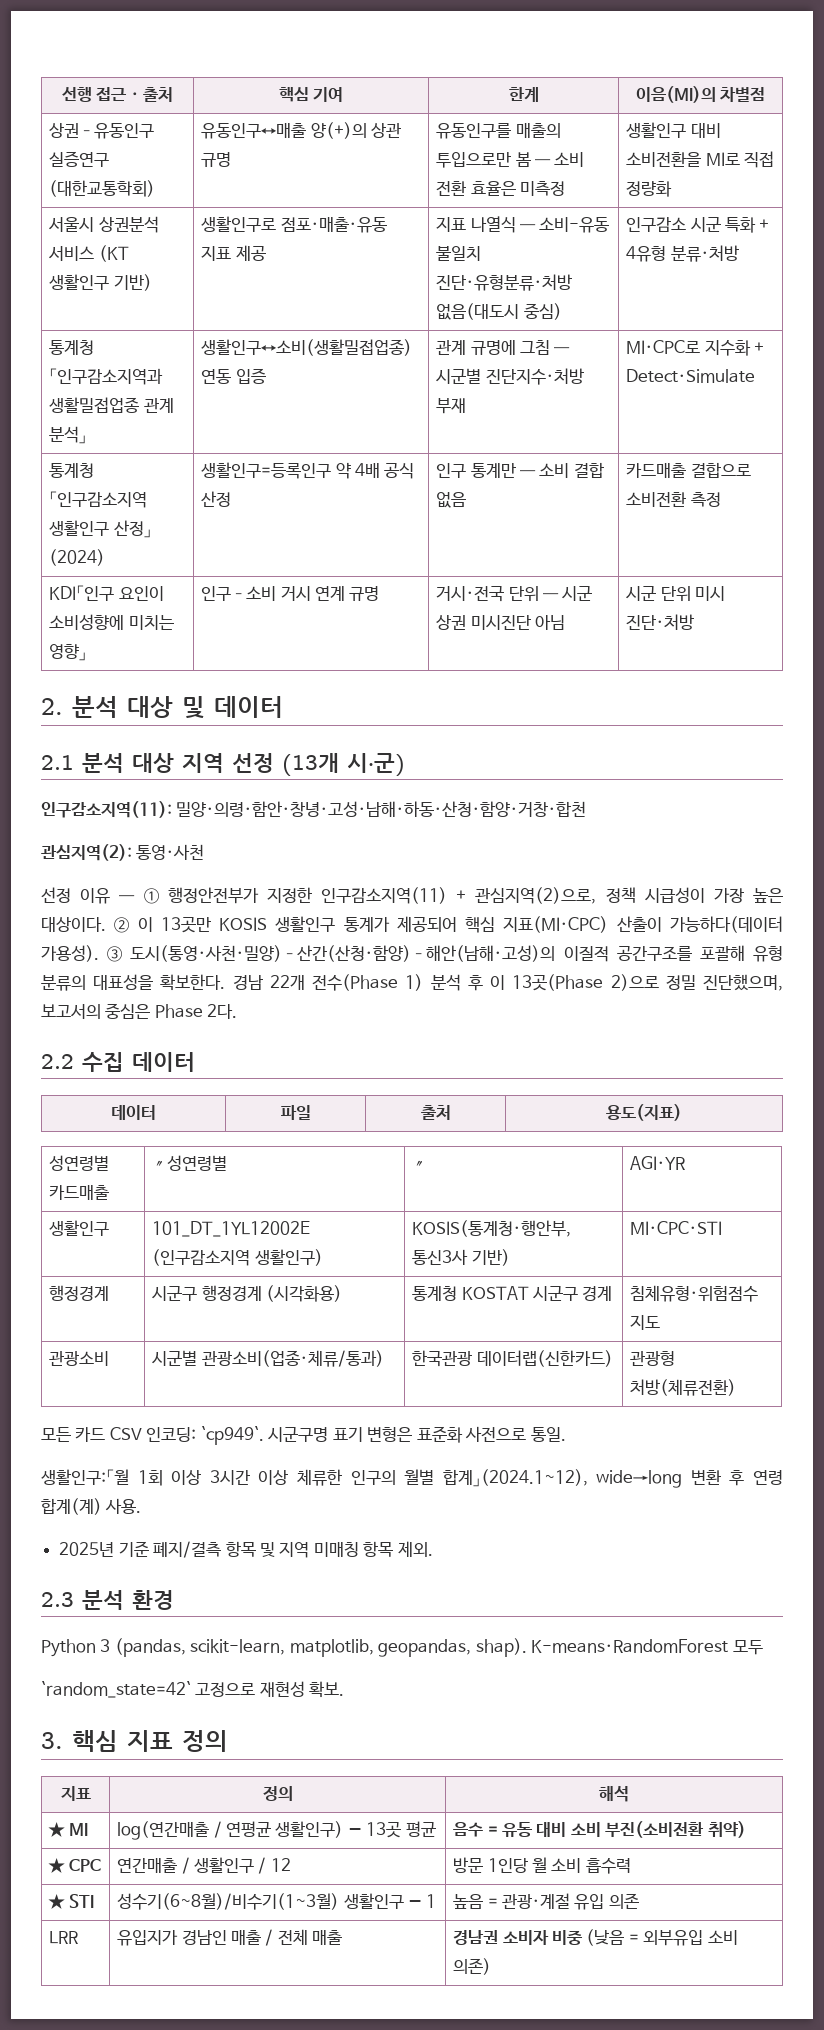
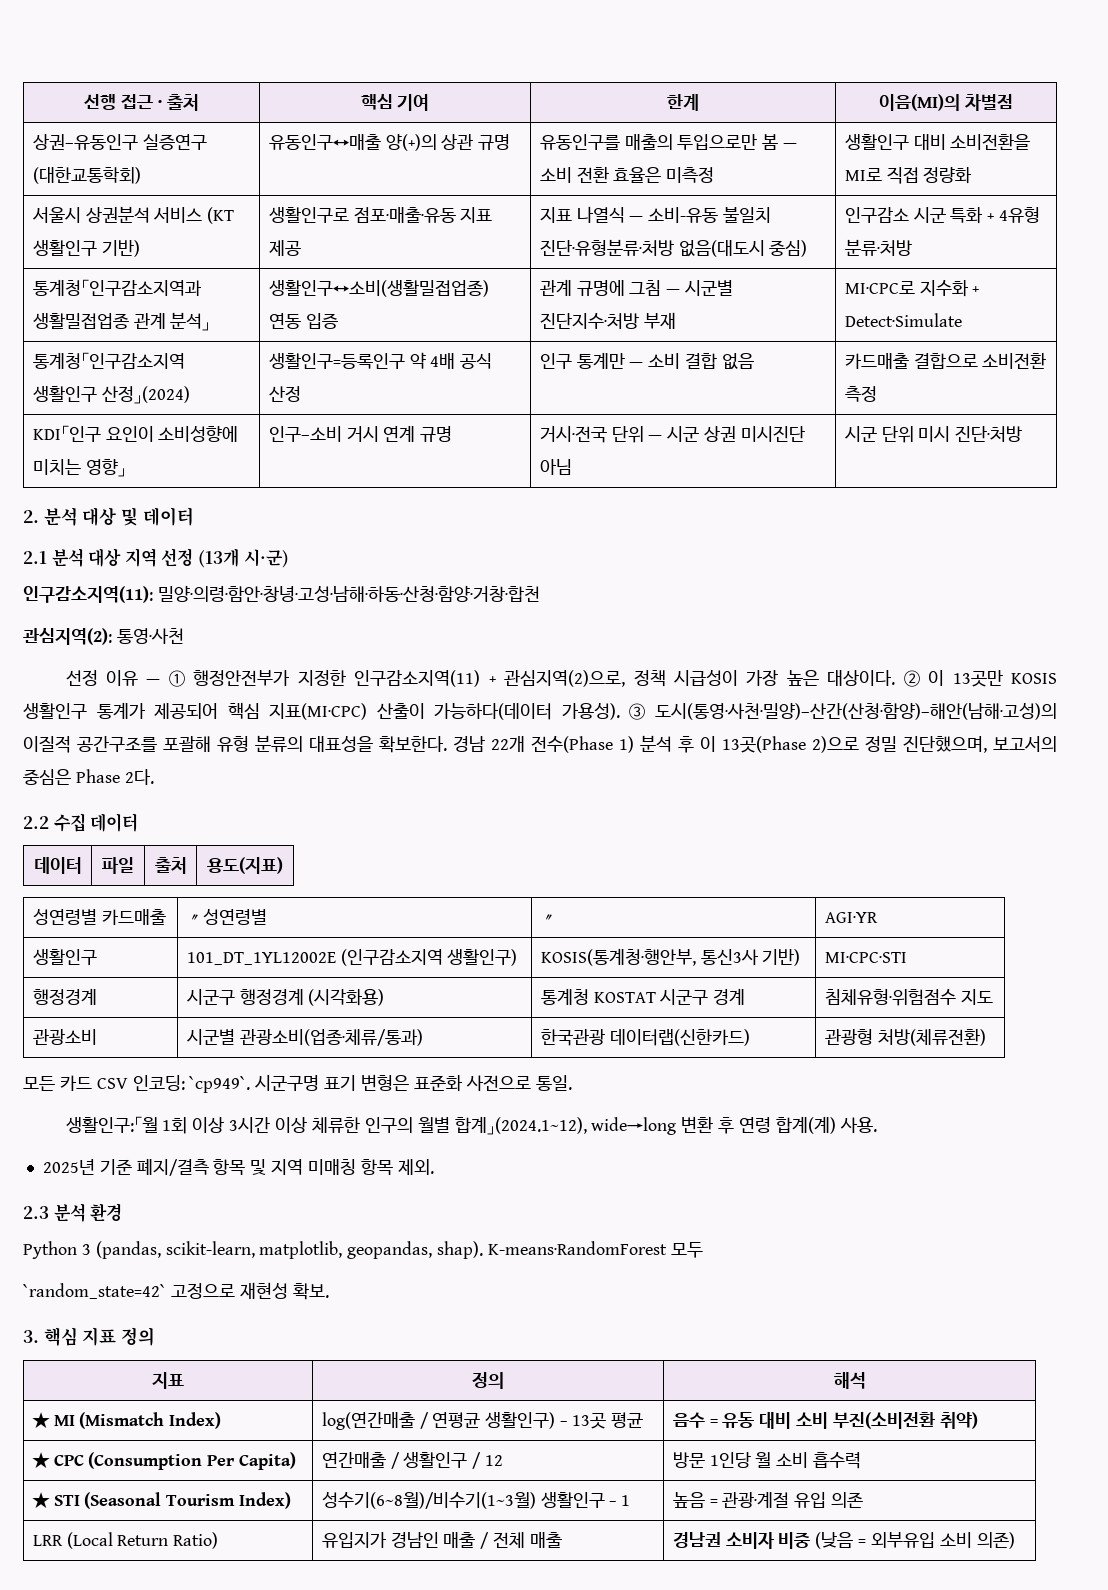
(88, 1829) none -> [79,1412,222,1429] (Mismatch Index)
(101, 1865) none -> [88,1452,297,1470] (Consumption Per Capita)
(94, 1901) none -> [84,1492,292,1509] (Seasonal Tourism Index)
(80, 1937) none -> [66,1532,219,1549] (Local Return Ratio)

